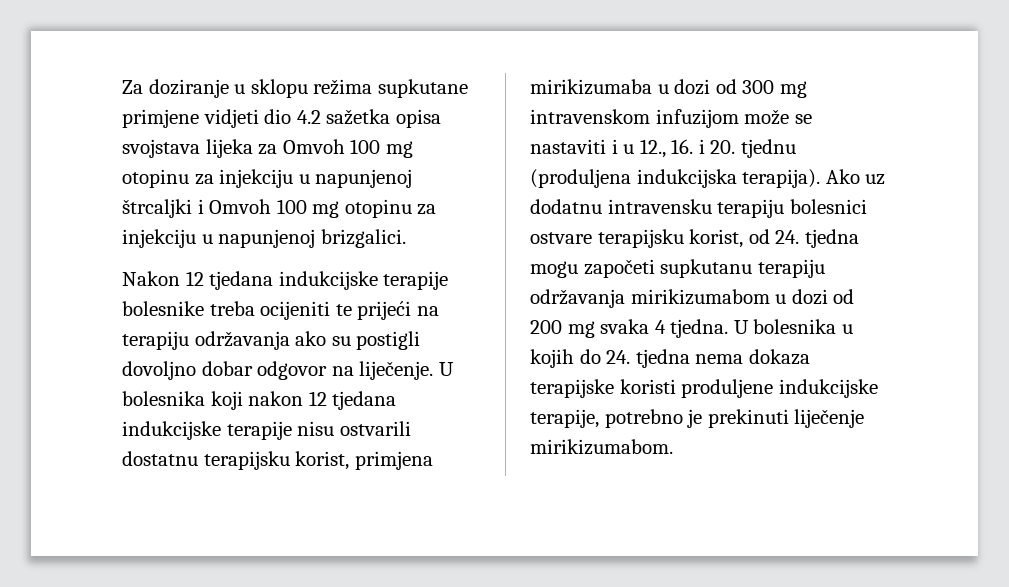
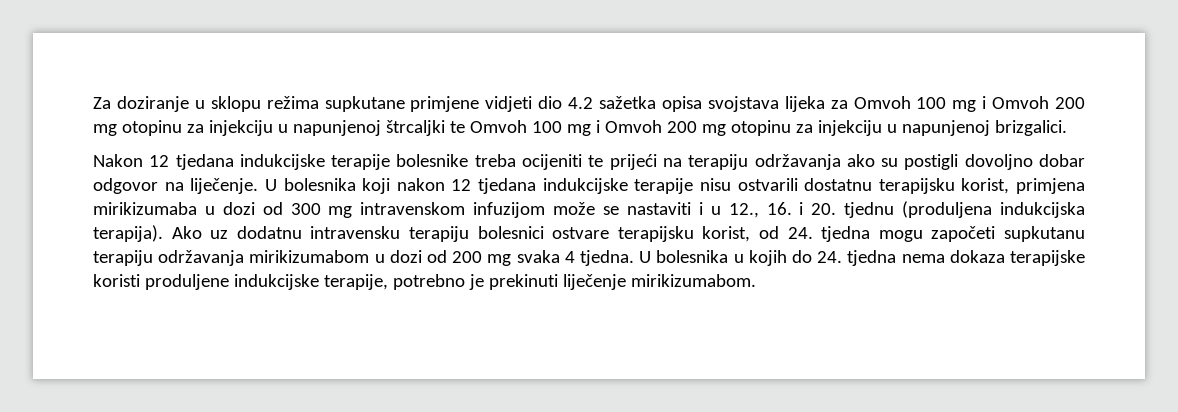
(413, 149) none -> [982,96,1085,109] [93,124,117,136] i Omvoh 200 mg
[197,199,307,214] i Omvoh 100 -> [449,120,697,136] te Omvoh 100 mg i Omvoh 200

